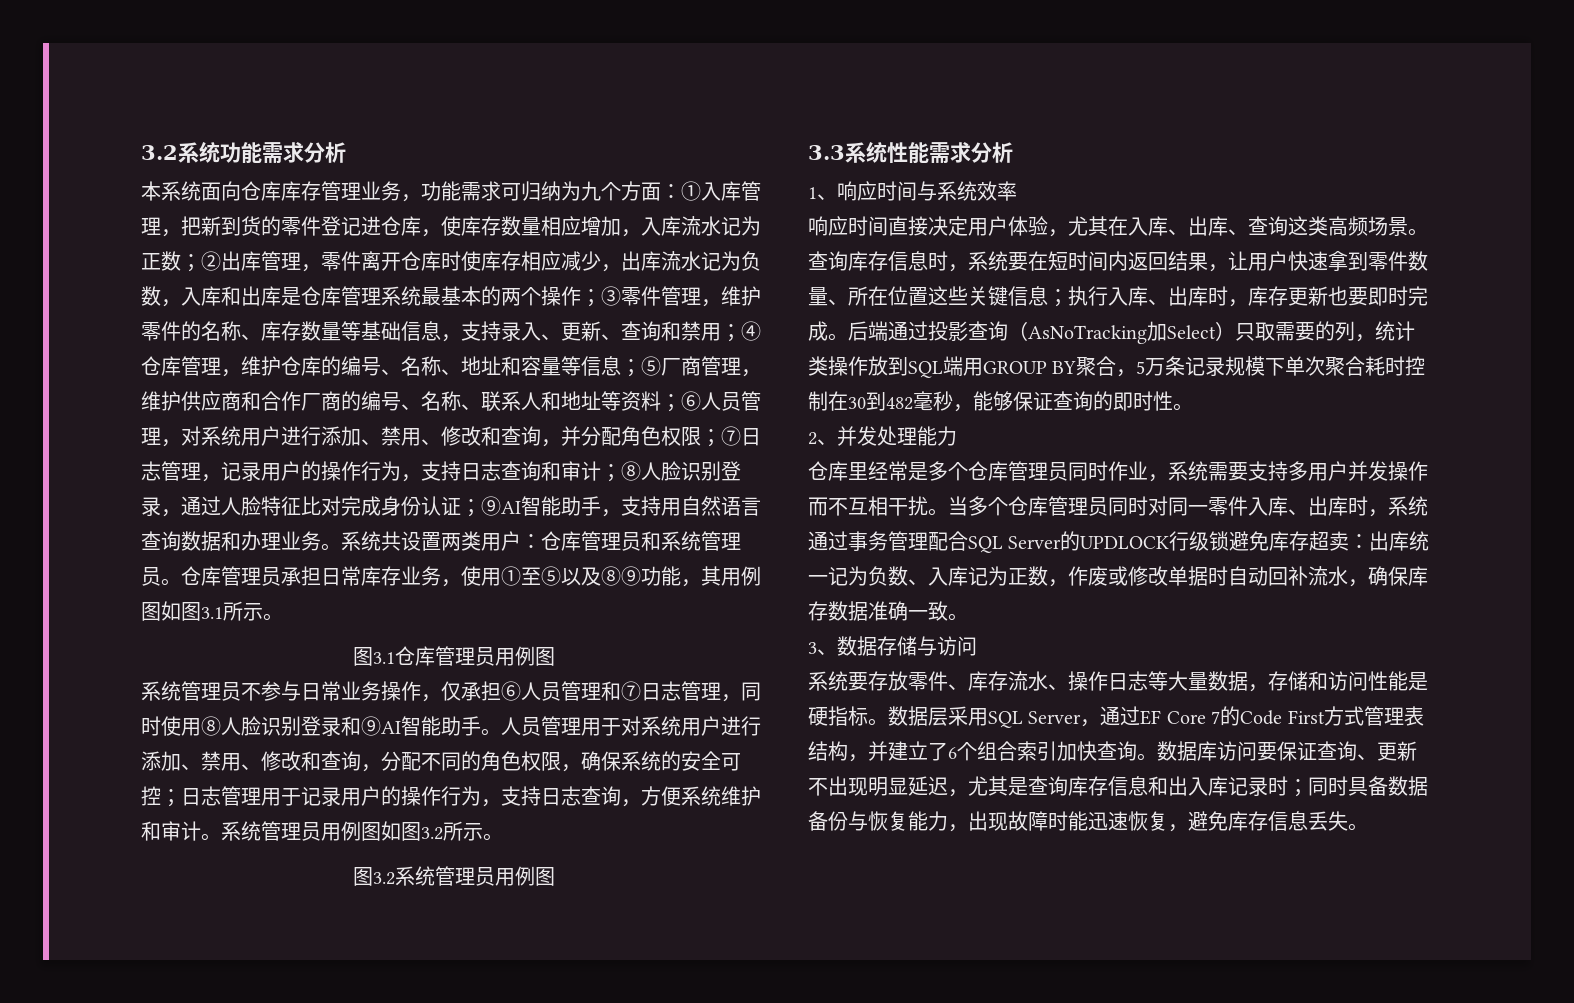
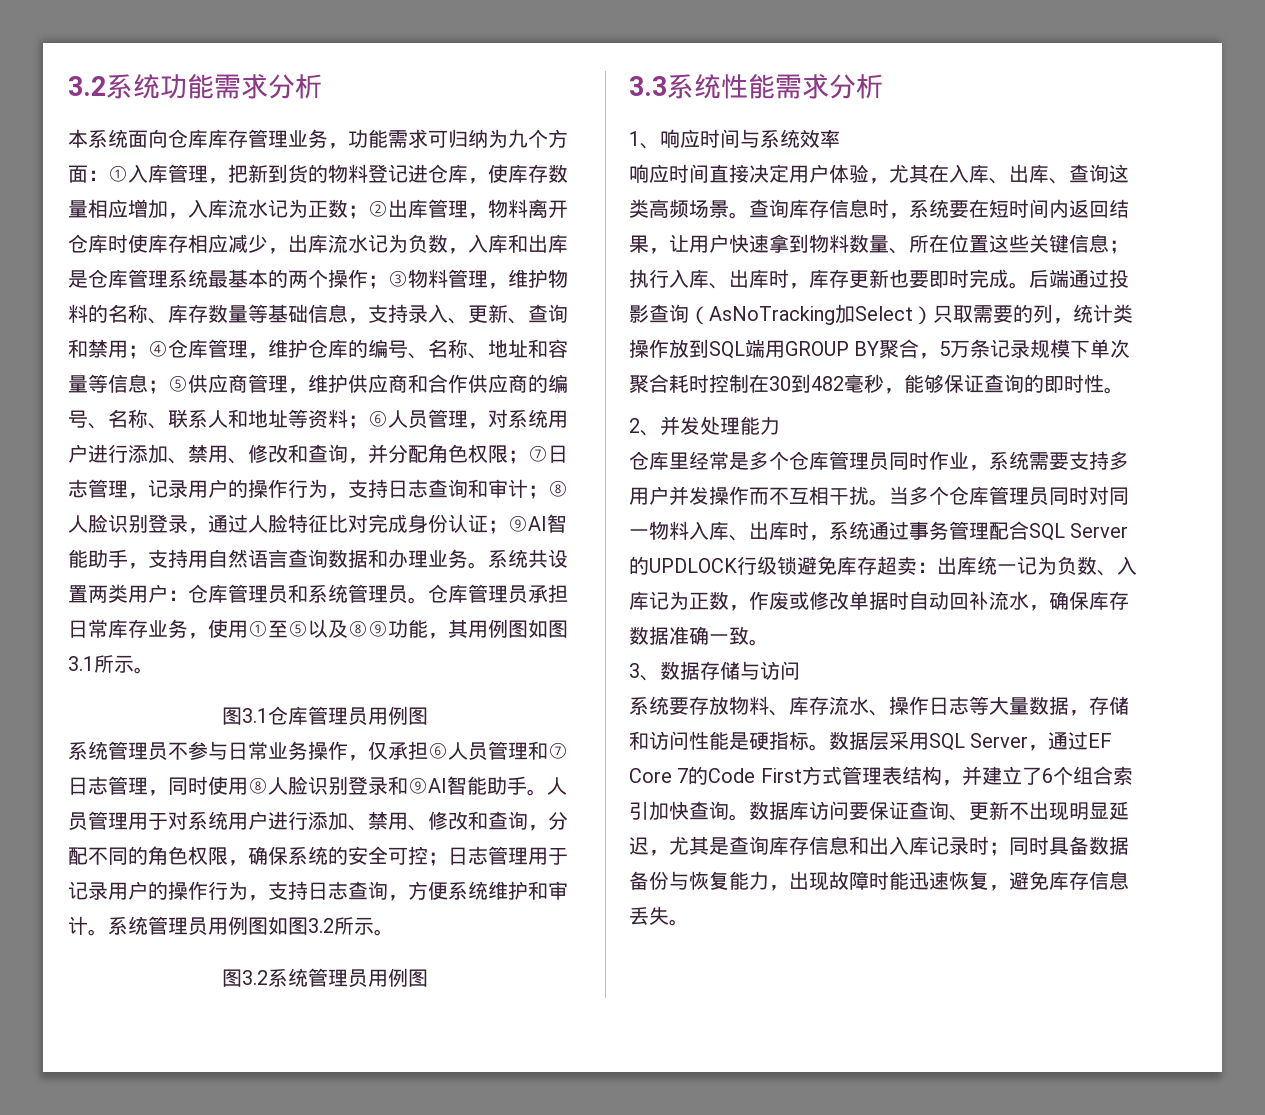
[281,216,321,236] 零件 -> [328,164,368,183] 物料
[321,251,361,271] 零件 -> [488,199,528,218] 物料
[621,286,761,307] [141,321,181,341] 零件管理，维护零件 -> [408,269,568,289] [68,304,88,323] 物料管理，维护物料
[661,358,681,376] 厂 -> [188,374,228,393] 供应
[301,393,321,411] 厂 -> [468,374,508,393] 供应
[1368,251,1408,271] 零件 -> [809,234,849,253] 物料
[1208,496,1248,516] 零件 -> [649,521,689,540] 物料
[908,671,948,691] 零件 -> [729,696,769,715] 物料

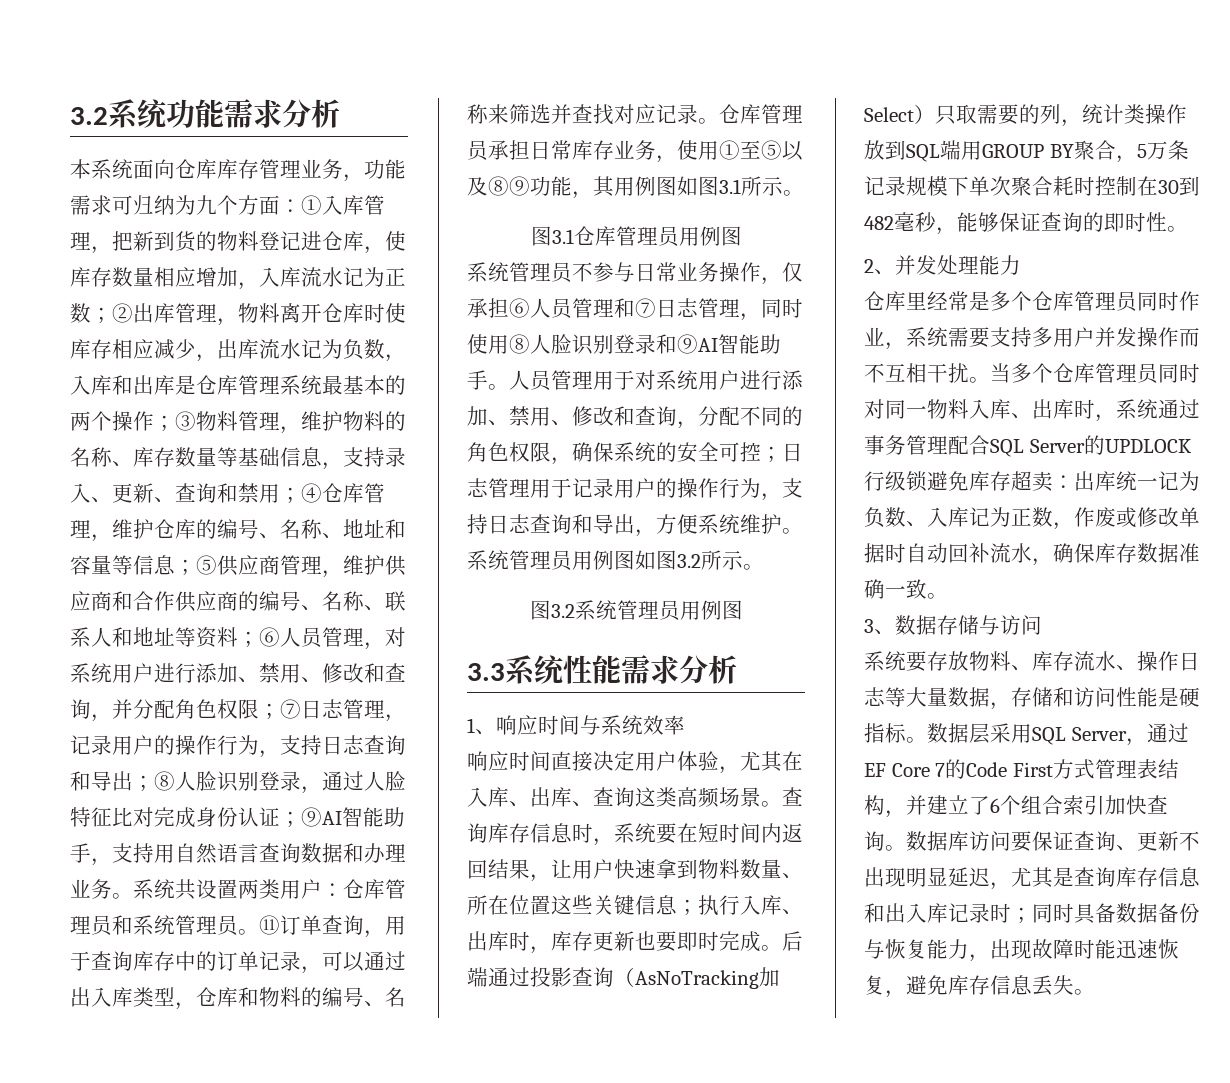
[488,479,528,498] 审计 -> [91,771,133,791] 导出
(428, 600) none -> [259,915,406,938] [70,951,406,974] [70,987,406,1010] [467,104,719,125] ⑪订单查询，用于查询库存中的订单记录，可以通过出入库类型，仓库和物料的编号、名称来筛选并查找对应记录。
(388, 890) none -> [572,514,635,534] 和导出
[528,881,568,900] [68,916,88,935] 和审计 -> (782, 524) none

